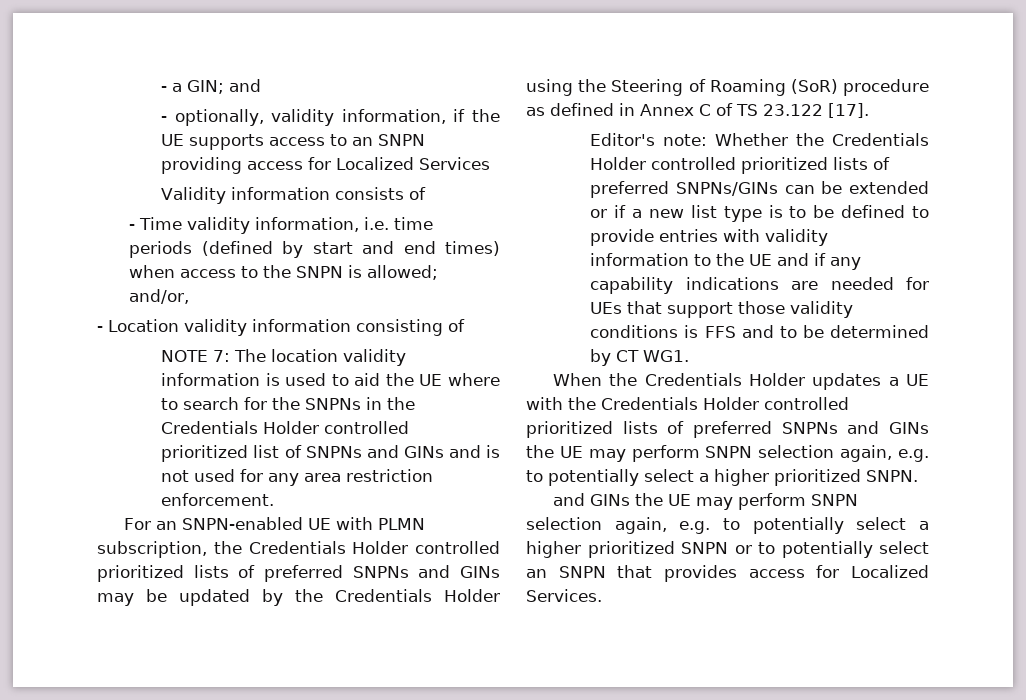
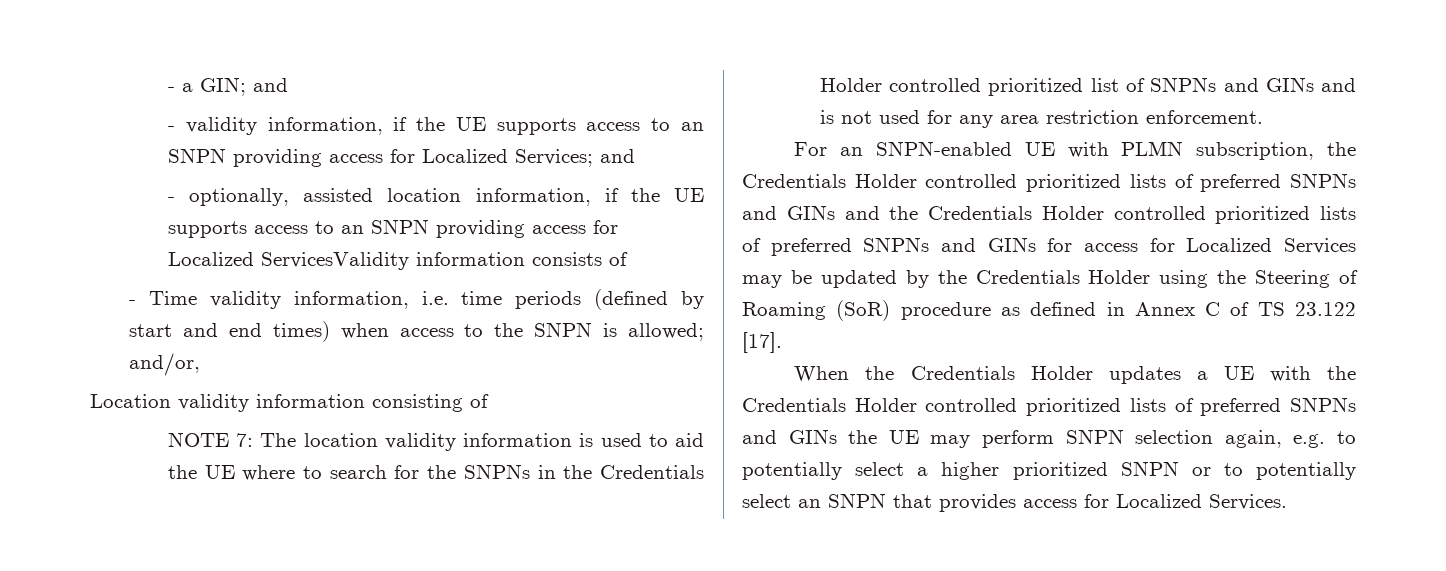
[174,109,264,126] optionally, -> (175, 128) none
[419,157,491,170] [161,187,227,204] Services // Validity -> [514,149,635,167] [167,188,704,206] [167,219,618,238] [167,252,409,270] Services; and // - optionally, assisted location information, if the UE supports access to an SNPN providing access for Localized ServicesValidity
[97,326,103,332] - -> (200, 364) none
(500, 572) none -> [844,206,1356,224] [742,237,1356,256] and the Credentials Holder controlled prioritized lists of preferred SNPNs and GINs for access for Localized Services
[590,133,929,146] [590,157,891,174] [590,181,929,198] [590,205,929,222] [590,229,829,246] [590,253,862,270] [590,277,929,294] [590,301,854,318] [590,325,929,338] [590,349,690,366] // Editor's note: Whether the Credentials Holder controlled prioritized lists of preferred SNPNs/GINs can be extended or if a new list type is to be defined to provide entries with validity information to the UE and if any capability indications are needed for UEs that support those validity conditions is FFS and to be determined by CT WG1. -> (782, 342) none
[866,470,918,482] [552,493,858,510] [526,517,929,534] [526,541,675,558] SNPN. // and GINs the UE may perform SNPN selection again, e.g. to potentially select a higher prioritized -> (1108, 471) none

